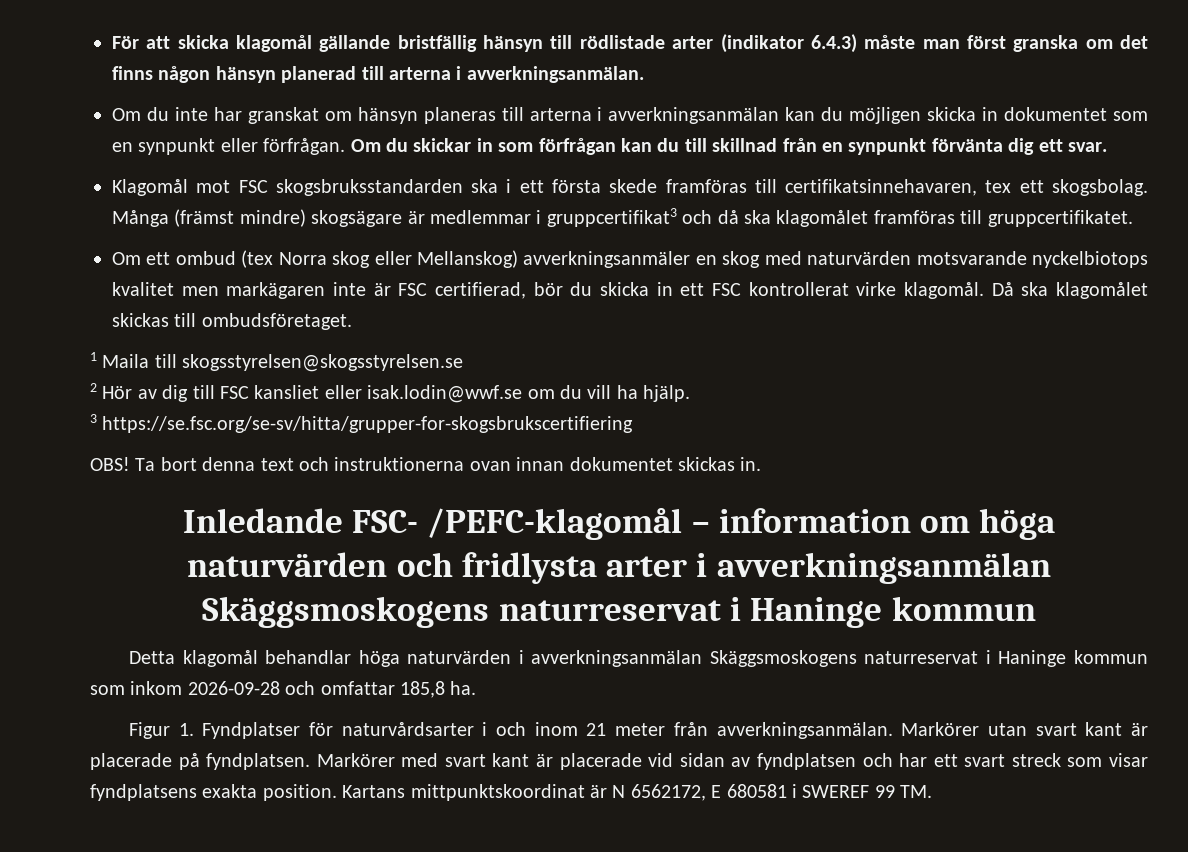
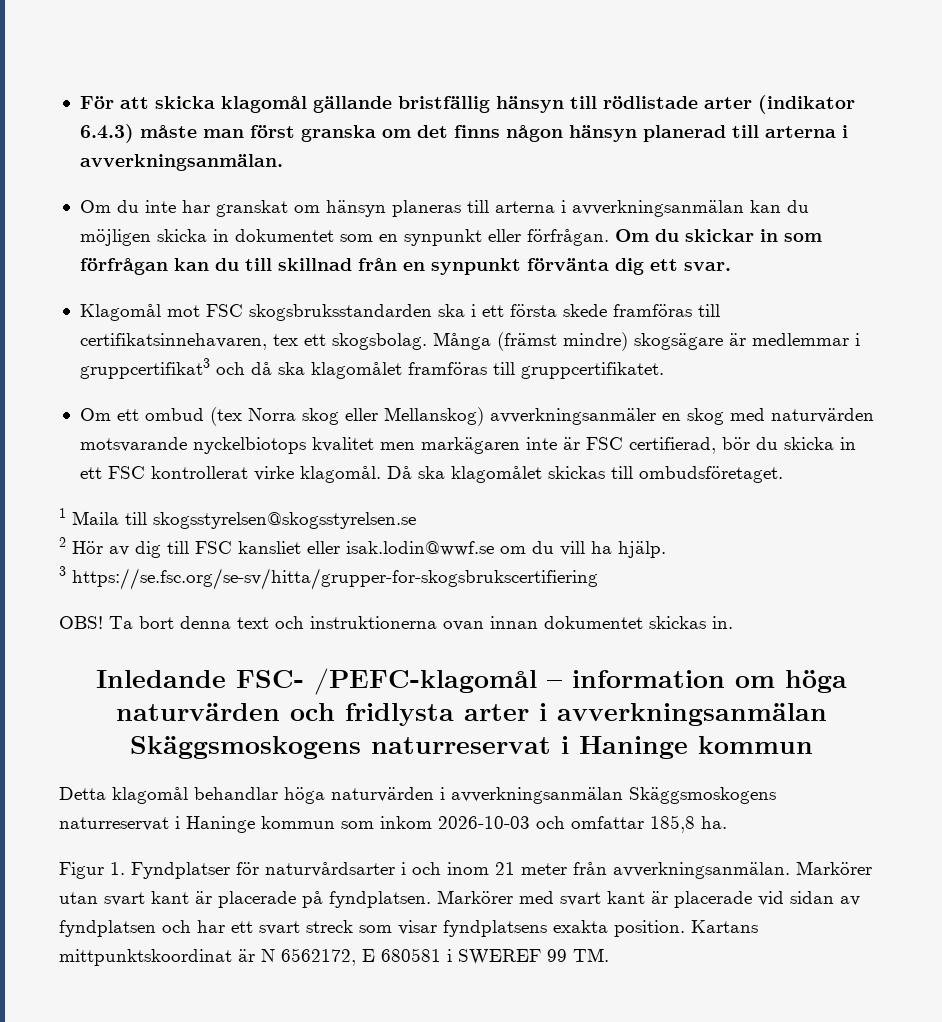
[187,681,280,695] 2026-09-28 -> [438,816,530,829] 2026-10-03

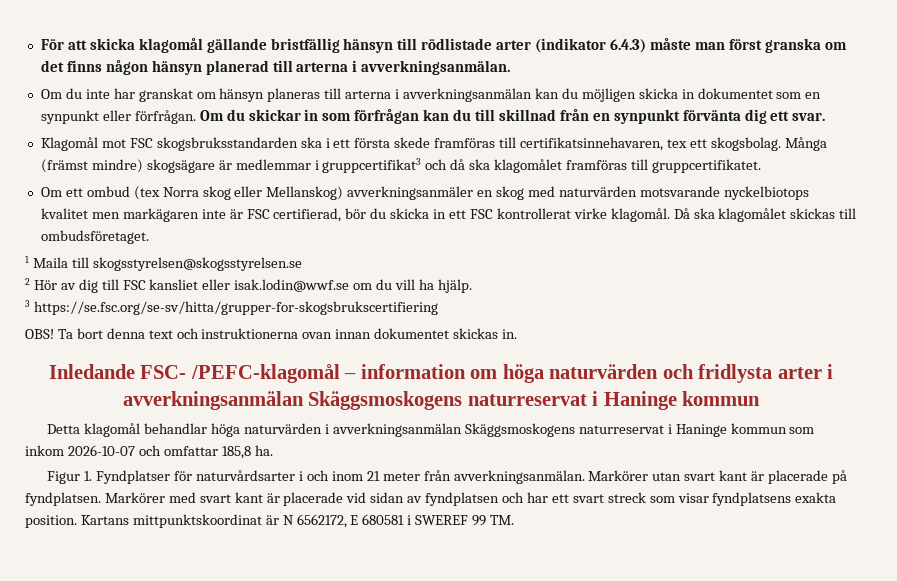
[438,816,530,829] 2026-10-03 -> [67,445,135,456] 2026-10-07

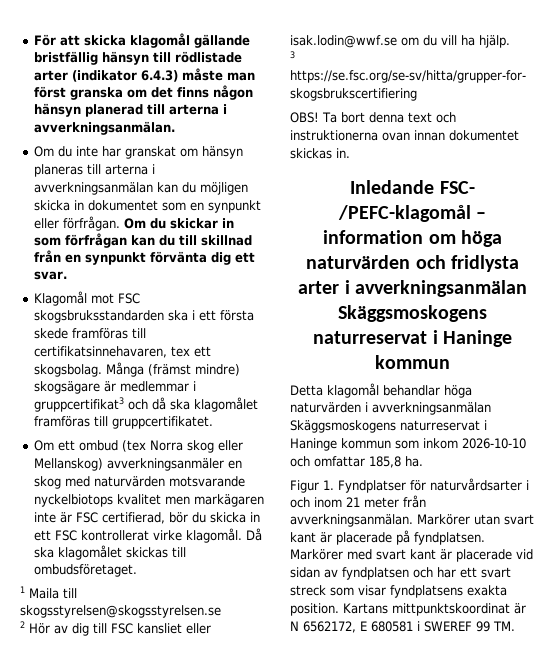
[67,445,135,456] 2026-10-07 -> [462,438,526,449] 2026-10-10

